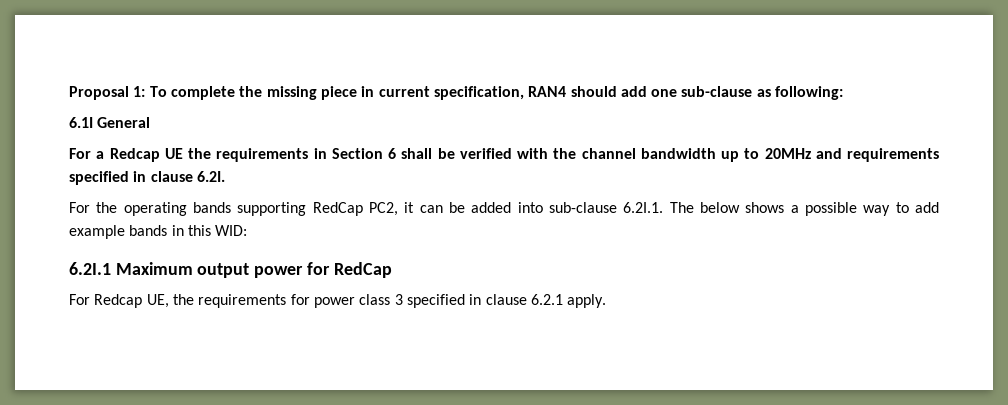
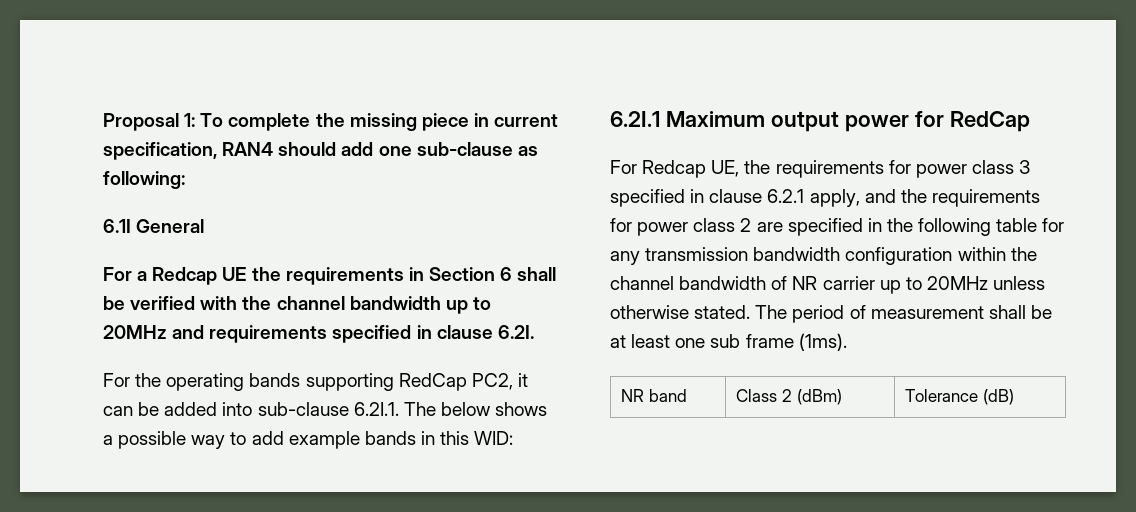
[567,294,607,308] apply. -> [809,189,1040,207] [610,218,1065,236] [610,247,1037,265] [610,276,1046,294] [610,305,1052,323] [610,333,847,351] [621,389,688,402] [736,389,842,405] [905,389,1015,405] apply, and the requirements for power class 2 are specified in the following table for any transmission bandwidth configuration within the channel bandwidth of NR carrier up to 20MHz unless otherwise stated. The period of measurement shall be at least one sub frame (1ms). // NR band | Class 2 (dBm) | Tolerance (dB)

